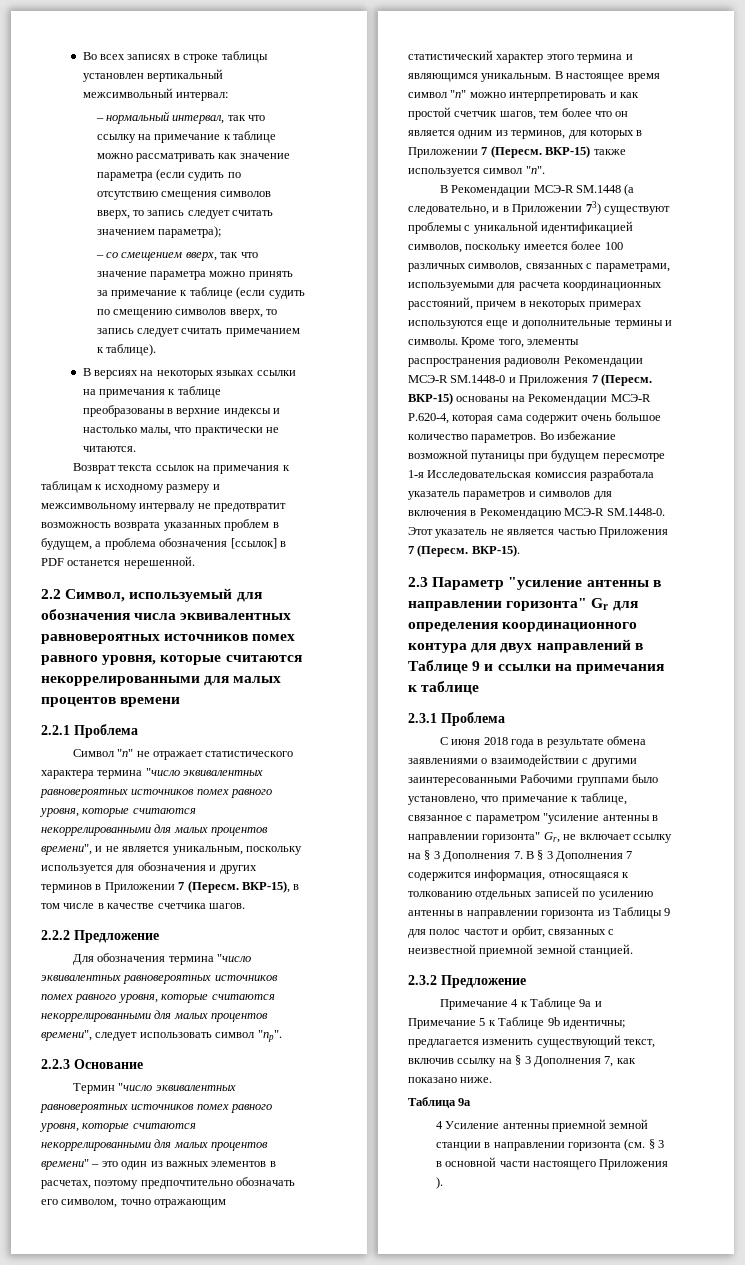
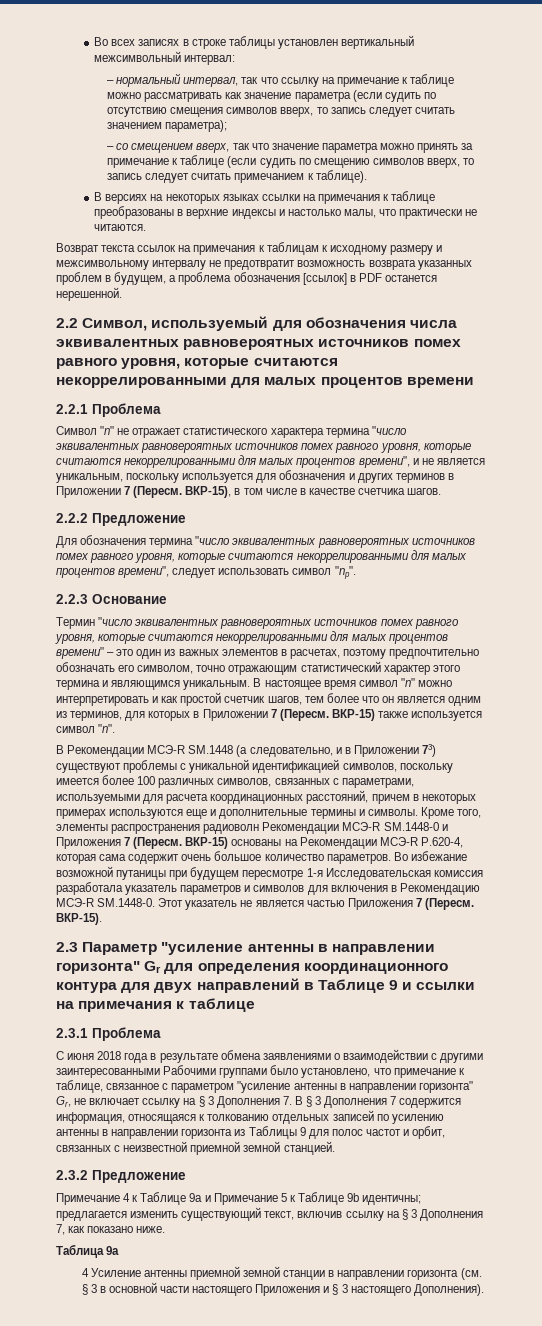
[435,1177,443,1189] ). -> [323,1284,484,1296] и § 3 настоящего Дополнения).

